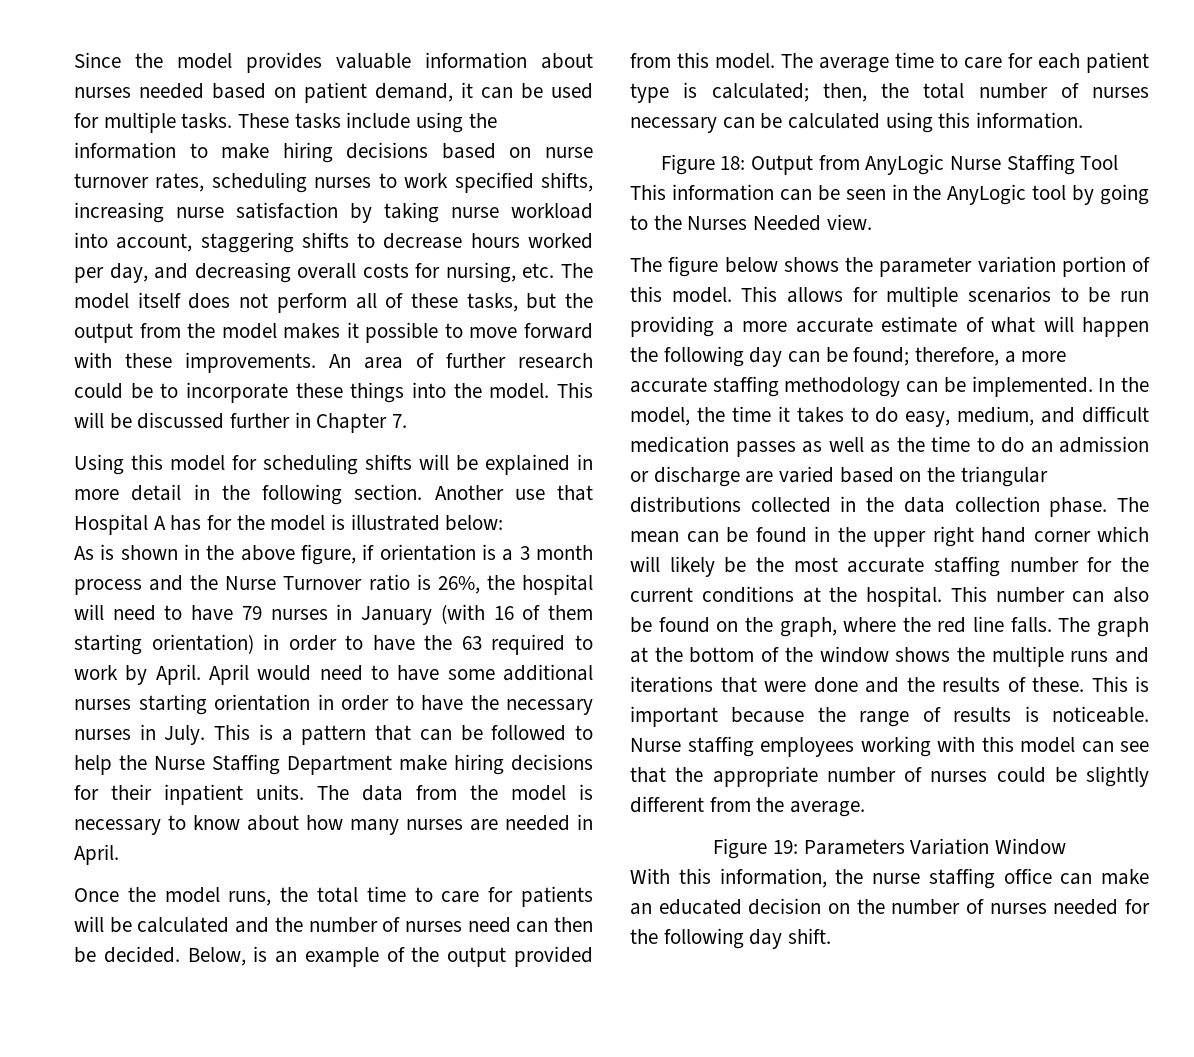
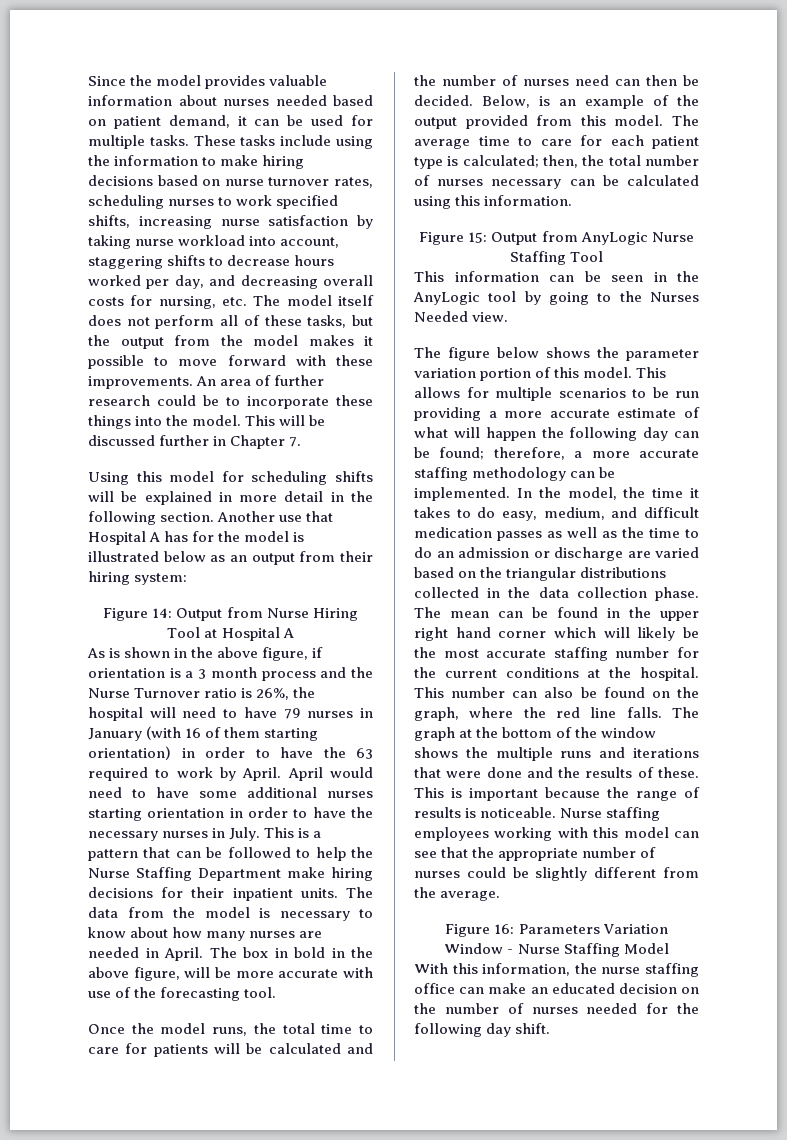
[445,515,504,531] below: -> [163,551,373,565] [88,571,188,585] [103,607,358,621] [167,627,294,641] below as an output from their hiring system: // Figure 14: Output from Nurse Hiring Tool at Hospital A
(119, 854) none -> [209,947,373,958] [88,967,373,981] [88,987,277,1001] The box in bold in the above figure, will be more accurate with use of the forecasting tool.
[720,156,746,170] 18: -> [468,232,488,243] 15:
[772,840,798,854] 19: -> [494,924,515,934] 16:
(1066, 846) none -> [507,943,669,957] - Nurse Staffing Model

